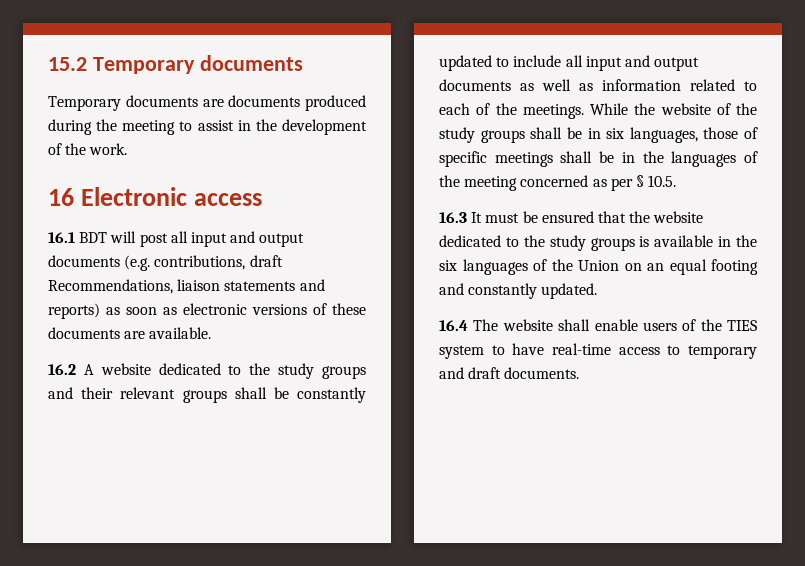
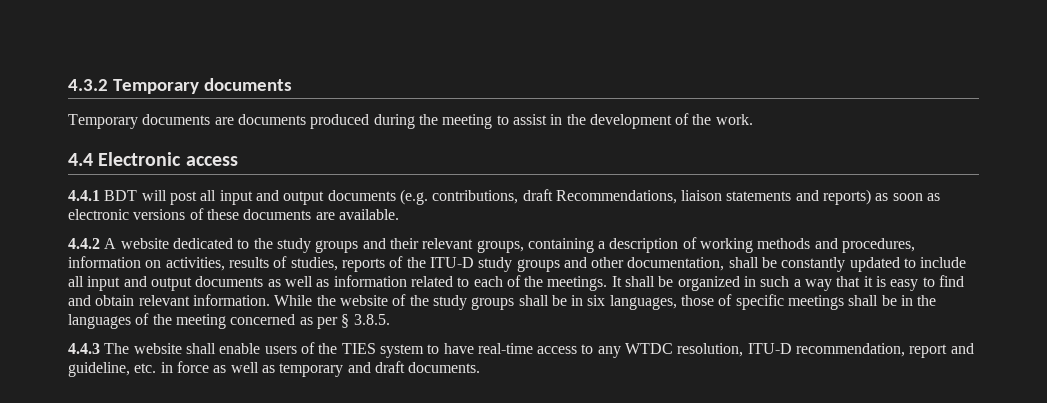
[48,57,87,71] 15.2 -> [68,79,108,91] 4.3.2
[48,188,74,206] 16 -> [68,153,93,166] 4.4
[48,232,75,243] 16.1 -> [68,190,100,201] 4.4.1
[48,364,76,375] 16.2 -> [68,238,100,249] 4.4.2
[182,390,227,403] groups -> [476,237,916,253] [68,256,725,272] groups, containing a description of working methods and procedures, information on activities, results of studies, reports of the ITU-D study groups and other documentation,
(584, 111) none -> [611,275,964,291] [68,294,270,306] It shall be organized in such a way that it is easy to find and obtain relevant information.
[648,175,677,187] [439,211,704,223] [439,235,757,251] [439,259,758,275] [439,283,598,299] [439,320,468,331] 10.5. // 16.3 It must be ensured that the website dedicated to the study groups is available in the six languages of the Union on an equal footing and constantly updated. // 16.4 -> [353,314,390,325] [68,343,100,354] 3.8.5. // 4.4.3
(681, 350) none -> [597,343,974,358] [68,361,275,377] any WTDC resolution, ITU-D recommendation, report and guideline, etc. in force as well as

